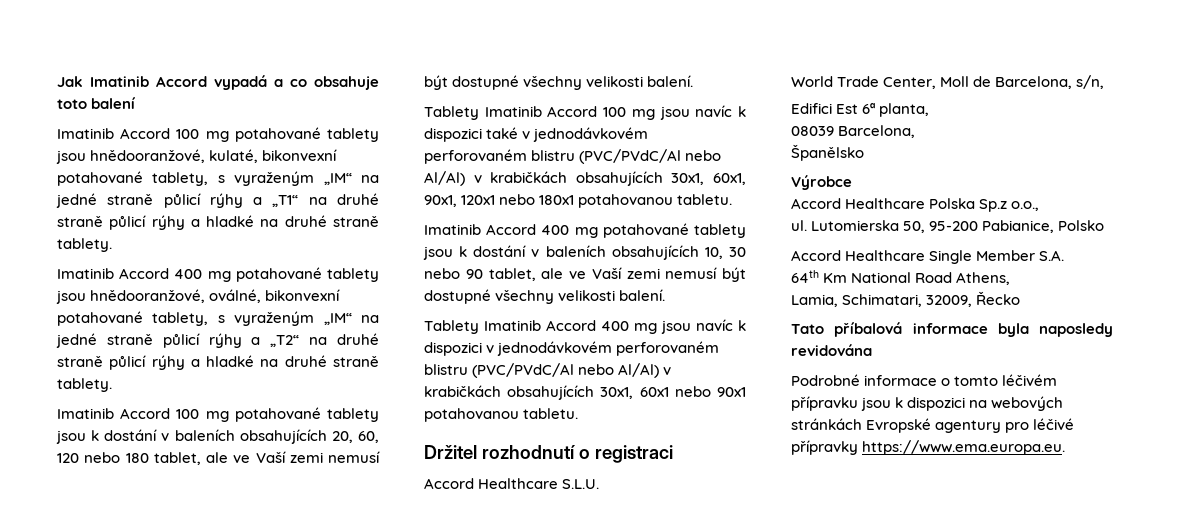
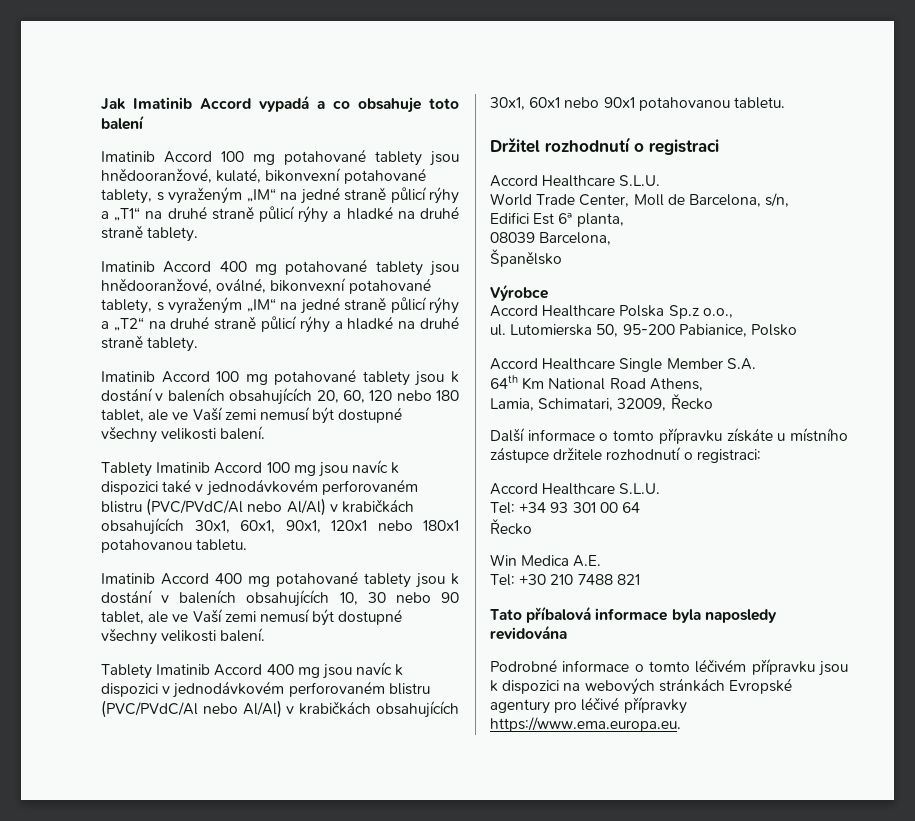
(1021, 298) none -> [490,428,848,444] [490,447,761,463] [490,483,661,495] [490,502,640,514] [490,519,532,535] [490,554,602,567] [490,574,640,586] // Další informace o tomto přípravku získáte u místního zástupce držitele rozhodnutí o registraci: // Accord Healthcare S.L.U. // Tel: +34 93 301 00 64 // Řecko // Win Medica A.E. // Tel: +30 210 7488 821

